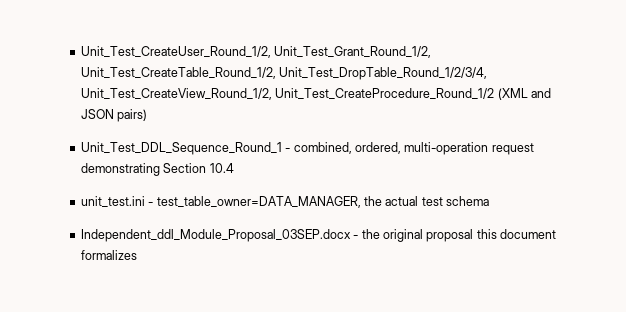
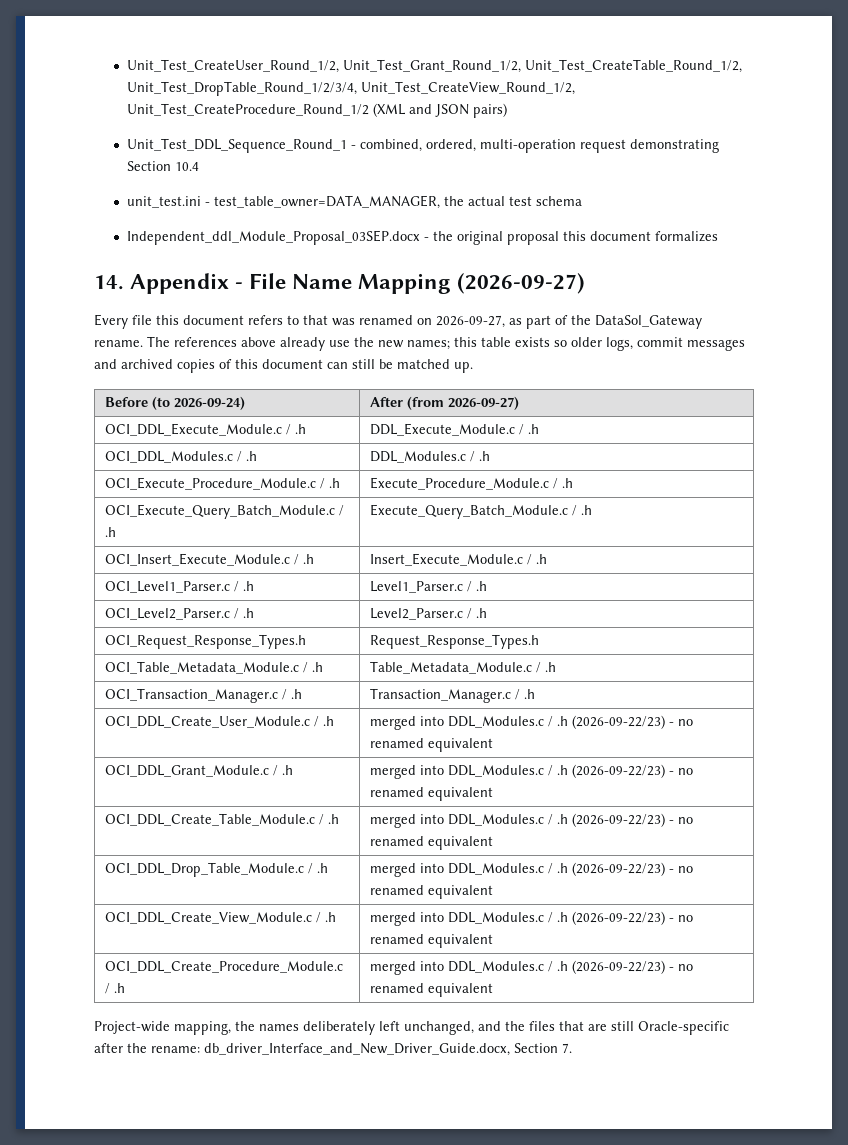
(137, 255) none -> [94,273,586,294] [94,314,702,329] [94,336,745,351] [94,359,473,373] [104,396,245,410] [369,396,519,410] [104,423,306,436] [369,423,539,436] [104,451,257,463] [369,451,490,463] [104,477,340,490] [369,477,573,490] [104,504,344,519] [104,527,116,537] [369,504,592,519] [104,553,314,566] [369,553,547,566] [104,581,254,593] [369,581,487,593] [104,608,254,620] [369,608,487,620] [104,634,306,649] [369,634,539,649] [104,661,323,674] [369,661,556,674] [104,688,302,703] [369,688,535,703] [104,716,334,728] [369,715,693,730] [369,738,493,752] [104,765,293,777] [369,764,693,779] [369,787,493,801] [104,813,339,826] [369,813,693,828] [369,836,493,850] [104,862,328,877] [369,862,693,877] [369,885,493,899] [104,912,336,924] [369,911,693,926] [369,934,493,948] [104,961,343,973] [104,983,125,994] [369,960,693,975] [369,983,493,997] [94,1021,729,1035] [94,1043,572,1056] // 14. Appendix - File Name Mapping (2026-09-27) // Every file this document refers to that was renamed on 2026-09-27, as part of the DataSol_Gateway rename. The references above already use the new names; this table exists so older logs, commit messages and archived copies of this document can still be matched up. // Before (to 2026-09-24) | After (from 2026-09-27) // OCI_DDL_Execute_Module.c / .h | DDL_Execute_Module.c / .h // OCI_DDL_Modules.c / .h | DDL_Modules.c / .h // OCI_Execute_Procedure_Module.c / .h | Execute_Procedure_Module.c / .h // OCI_Execute_Query_Batch_Module.c / .h | Execute_Query_Batch_Module.c / .h // OCI_Insert_Execute_Module.c / .h | Insert_Execute_Module.c / .h // OCI_Level1_Parser.c / .h | Level1_Parser.c / .h // OCI_Level2_Parser.c / .h | Level2_Parser.c / .h // OCI_Request_Response_Types.h | Request_Response_Types.h // OCI_Table_Metadata_Module.c / .h | Table_Metadata_Module.c / .h // OCI_Transaction_Manager.c / .h | Transaction_Manager.c / .h // OCI_DDL_Create_User_Module.c / .h | merged into DDL_Modules.c / .h (2026-09-22/23) - no renamed equivalent // OCI_DDL_Grant_Module.c / .h | merged into DDL_Modules.c / .h (2026-09-22/23) - no renamed equivalent // OCI_DDL_Create_Table_Module.c / .h | merged into DDL_Modules.c / .h (2026-09-22/23) - no renamed equivalent // OCI_DDL_Drop_Table_Module.c / .h | merged into DDL_Modules.c / .h (2026-09-22/23) - no renamed equivalent // OCI_DDL_Create_View_Module.c / .h | merged into DDL_Modules.c / .h (2026-09-22/23) - no renamed equivalent // OCI_DDL_Create_Procedure_Module.c / .h | merged into DDL_Modules.c / .h (2026-09-22/23) - no renamed equivalent // Project-wide mapping, the names deliberately left unchanged, and the files that are still Oracle-specific after the rename: db_driver_Interface_and_New_Driver_Guide.docx, Section 7.

